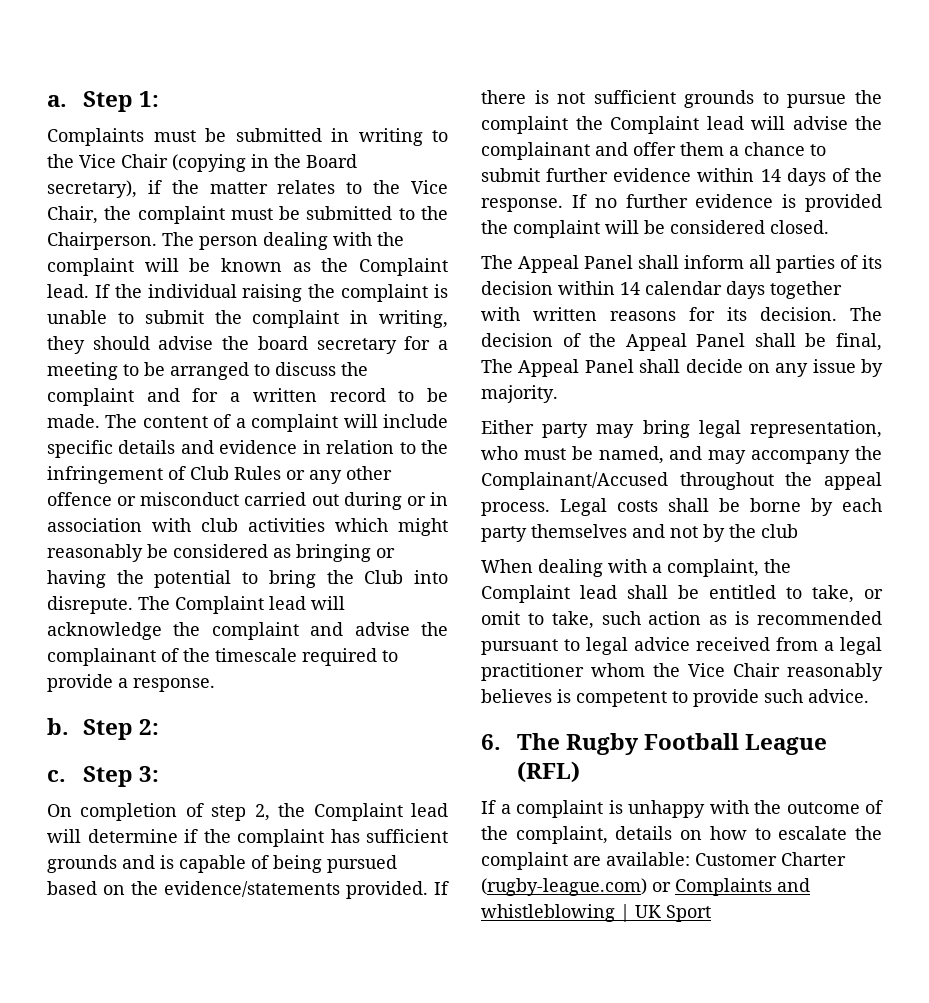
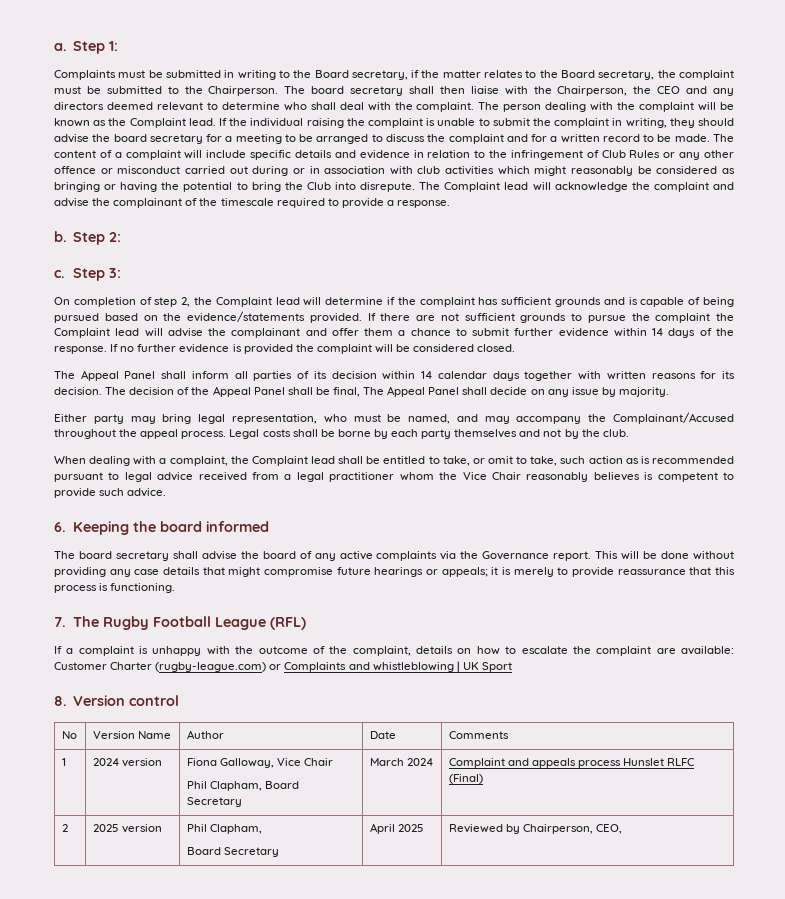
[79,154,357,172] [47,180,137,198] Vice Chair (copying in the Board secretary), -> [314,70,408,80] Board secretary,
[410,180,448,194] [47,206,98,224] Vice Chair, -> [561,70,655,80] Board secretary,
(194, 239) none -> [311,86,735,96] [54,102,500,112] board secretary shall then liaise with the Chairperson, the CEO and any directors deemed relevant to determine who shall deal with the complaint. The
[534,90,549,104] is -> [416,315,435,321] are
[761,524,798,538] club -> [602,429,629,437] club.
(501, 742) none -> [72,521,269,535] [54,551,735,561] [54,567,735,577] [54,583,176,593] [54,617,66,627] Keeping the board informed // The board secretary shall advise the board of any active complaints via the Governance report. This will be done without providing any case details that might compromise future hearings or appeals; it is merely to provide reassurance that this process is functioning. // 7.
(711, 913) none -> [54,695,179,706] [61,731,77,739] [92,731,172,739] [186,730,224,739] [369,731,396,739] [448,731,509,739] [61,758,66,766] [92,758,163,767] [186,758,334,768] [186,781,300,791] [186,797,242,807] [369,758,434,766] [448,758,695,768] [448,774,483,784] [61,824,68,832] [92,824,163,833] [186,824,263,834] [186,847,280,857] [369,823,425,834] [448,824,623,834] // 8. Version control // No | Version Name | Author | Date | Comments // 1 | 2024 version | Fiona Galloway, Vice Chair // Phil Clapham, Board Secretary | March 2024 | Complaint and appeals process Hunslet RLFC (Final) // 2 | 2025 version | Phil Clapham, // Board Secretary | April 2025 | Reviewed by Chairperson, CEO,

